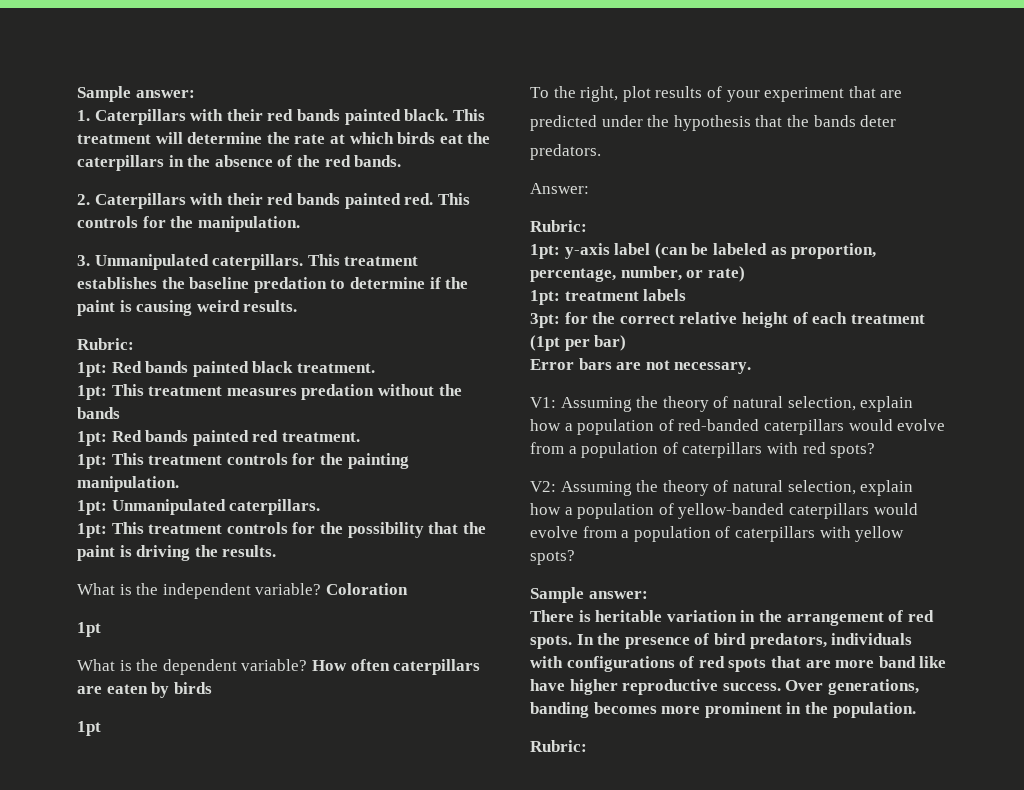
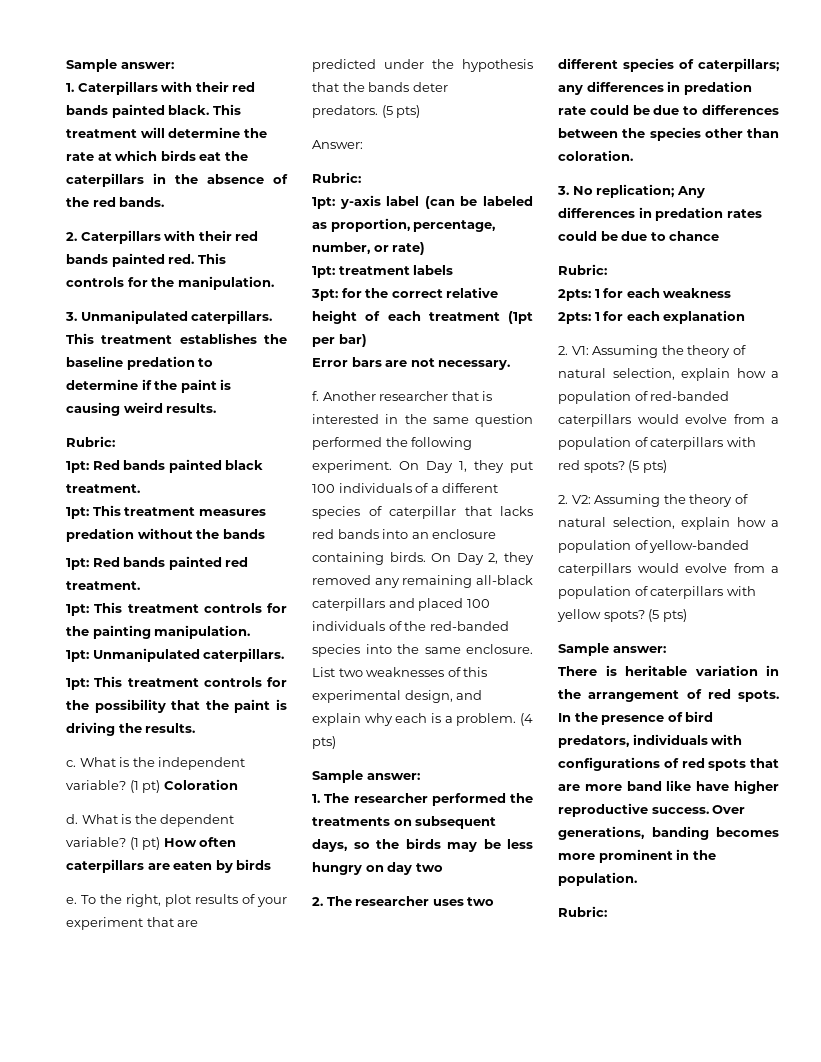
(277, 551) none -> [66,760,76,767] c.
(322, 589) none -> [129,780,161,793] (1 pt)
[77,622,101,637] 1pt // -> [66,814,78,824] d.
(308, 665) none -> [129,837,161,850] (1 pt)
[77,721,101,736] 1pt // -> [66,897,77,904] e.
(601, 152) none -> [381,105,421,118] (5 pts)
(752, 368) none -> [312,391,493,401] [312,414,533,427] [312,437,473,450] [312,460,533,473] [312,483,499,493] [312,506,533,519] [312,529,497,539] [312,552,534,565] [312,575,533,588] [312,598,490,611] [312,621,509,631] [312,644,533,657] [312,667,488,677] [312,690,483,703] [312,713,533,726] [312,736,336,749] [312,770,420,783] [312,793,533,806] [312,816,497,829] [312,838,533,852] [312,862,443,875] [312,896,495,906] [558,58,779,72] [558,81,752,95] [558,104,779,115] [558,127,779,141] [558,150,633,161] [557,184,705,198] [558,207,762,221] [558,231,720,241] [558,264,607,275] [558,288,732,301] [558,310,746,324] [558,346,568,355] f. Another researcher that is interested in the same question performed the following experiment. On Day 1, they put 100 individuals of a different species of caterpillar that lacks red bands into an enclosure containing birds. On Day 2, they removed any remaining all-black caterpillars and placed 100 individuals of the red-banded species into the same enclosure. List two weaknesses of this experimental design, and explain why each is a problem. (4 pts) // Sample answer: // 1. The researcher performed the treatments on subsequent days, so the birds may be less hungry on day two // 2. The researcher uses two different species of caterpillars; any differences in predation rate could be due to differences between the species other than coloration. // 3. No replication; Any differences in predation rates could be due to chance // Rubric: // 2pts: 1 for each weakness // 2pts: 1 for each explanation // 2.
(876, 450) // -> [628,460,667,473] [558,495,568,504] (5 pts) // 2.
(575, 557) none -> [648,609,687,622] (5 pts)

